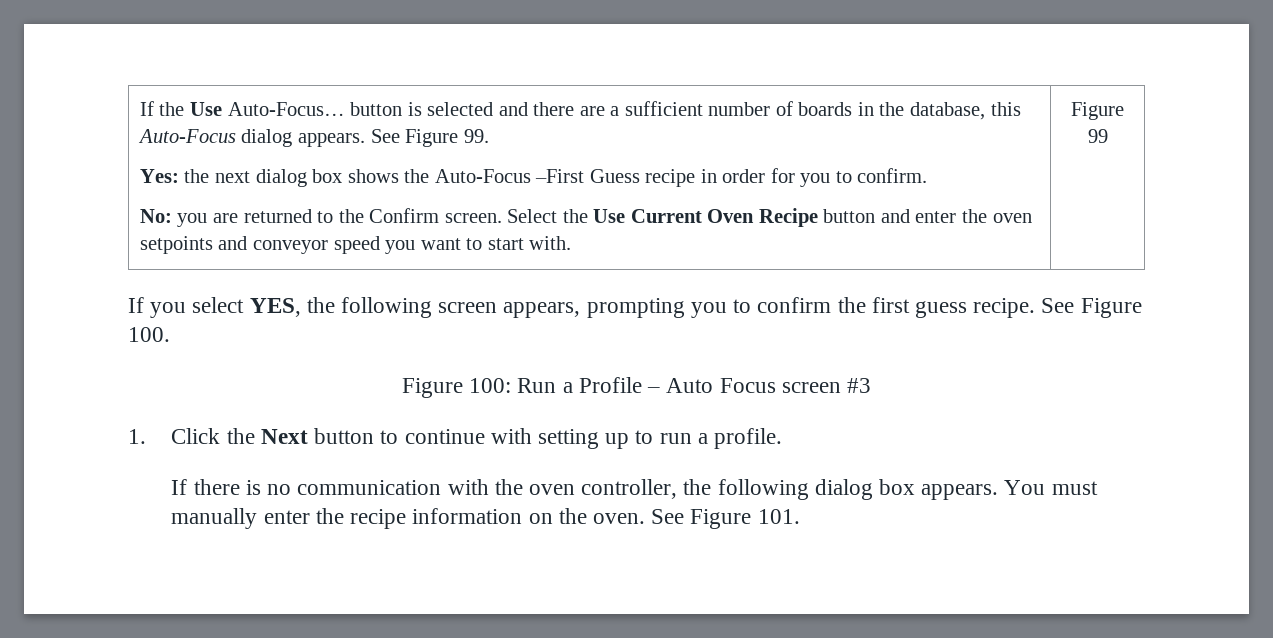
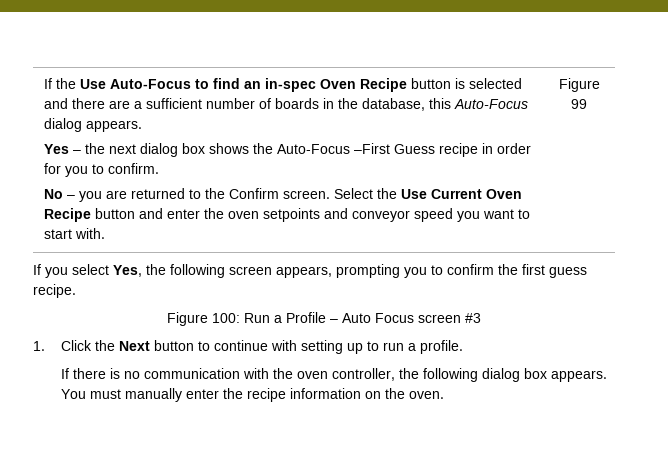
[227,102,345,116] Auto-Focus… -> [109,78,407,92] Auto-Focus to find an in-spec Oven Recipe
[370,129,489,147] [139,169,179,183] See Figure 99. // Yes: -> [43,144,81,154] // Yes –
[139,209,172,223] No: -> [43,189,75,199] No –
[249,298,301,317] YES, -> [113,265,142,277] Yes,
[1041,298,1142,318] [128,327,170,342] See Figure 100. -> (76, 291) none
[651,509,800,529] See Figure 101. -> (444, 395) none

